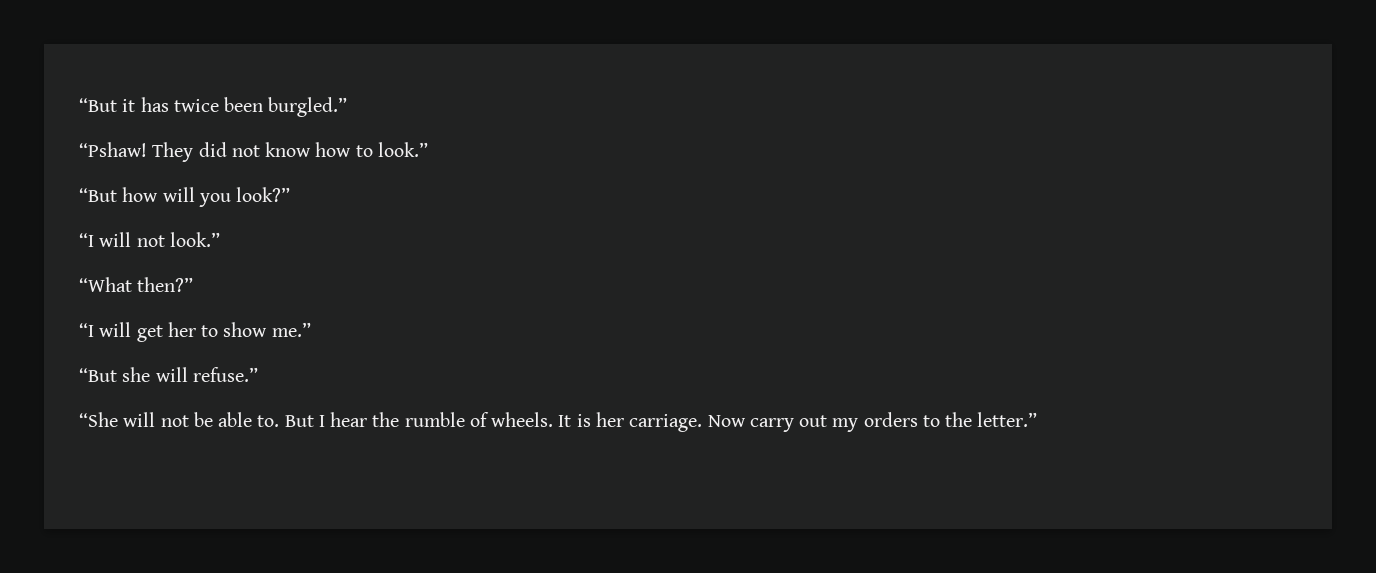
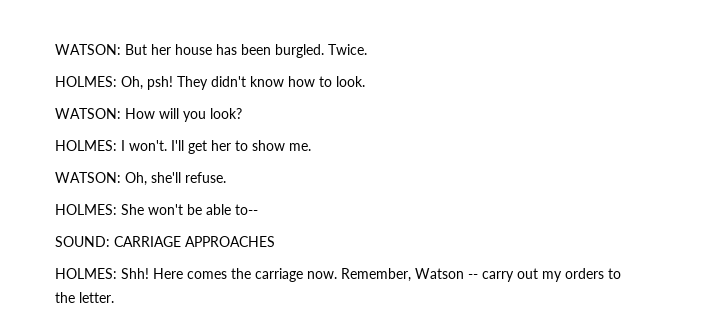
[79,97,348,117] [79,142,428,162] [79,187,291,207] [79,232,220,247] [79,277,194,292] [79,322,311,342] [79,367,258,382] [79,412,746,432] “But it has twice been burgled.” // “Pshaw! They did not know how to look.” // “But how will you look?” // “I will not look.” // “What then?” // “I will get her to show me.” // “But she will refuse.” // “She will not be able to. But I hear the rumble of wheels. It is her carriage. Now -> [55,44,367,58] [55,76,365,90] [55,108,242,122] [55,140,311,154] [55,172,226,186] [55,204,258,215] [55,236,275,247] [55,268,478,282] WATSON: But her house has been burgled. Twice. // HOLMES: Oh, psh! They didn't know how to look. // WATSON: How will you look? // HOLMES: I won't. I'll get her to show me. // WATSON: Oh, she'll refuse. // HOLMES: She won't be able to-- // SOUND: CARRIAGE APPROACHES // HOLMES: Shh! Here comes the carriage now. Remember, Watson --
[977,412,1038,427] letter.” -> [79,292,114,303] letter.

